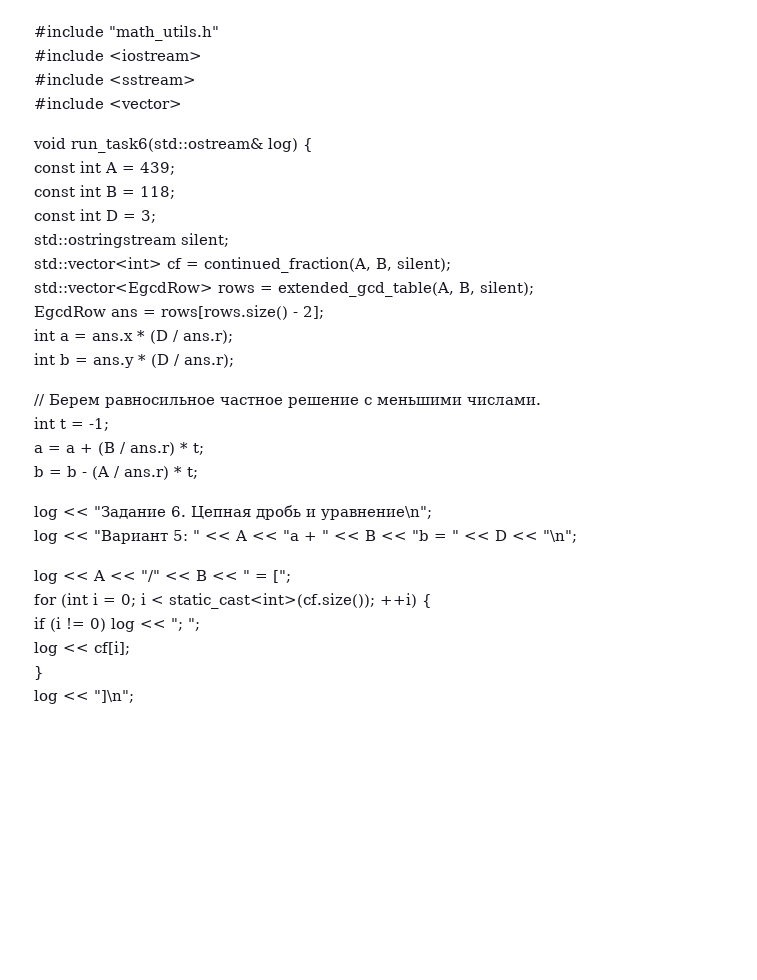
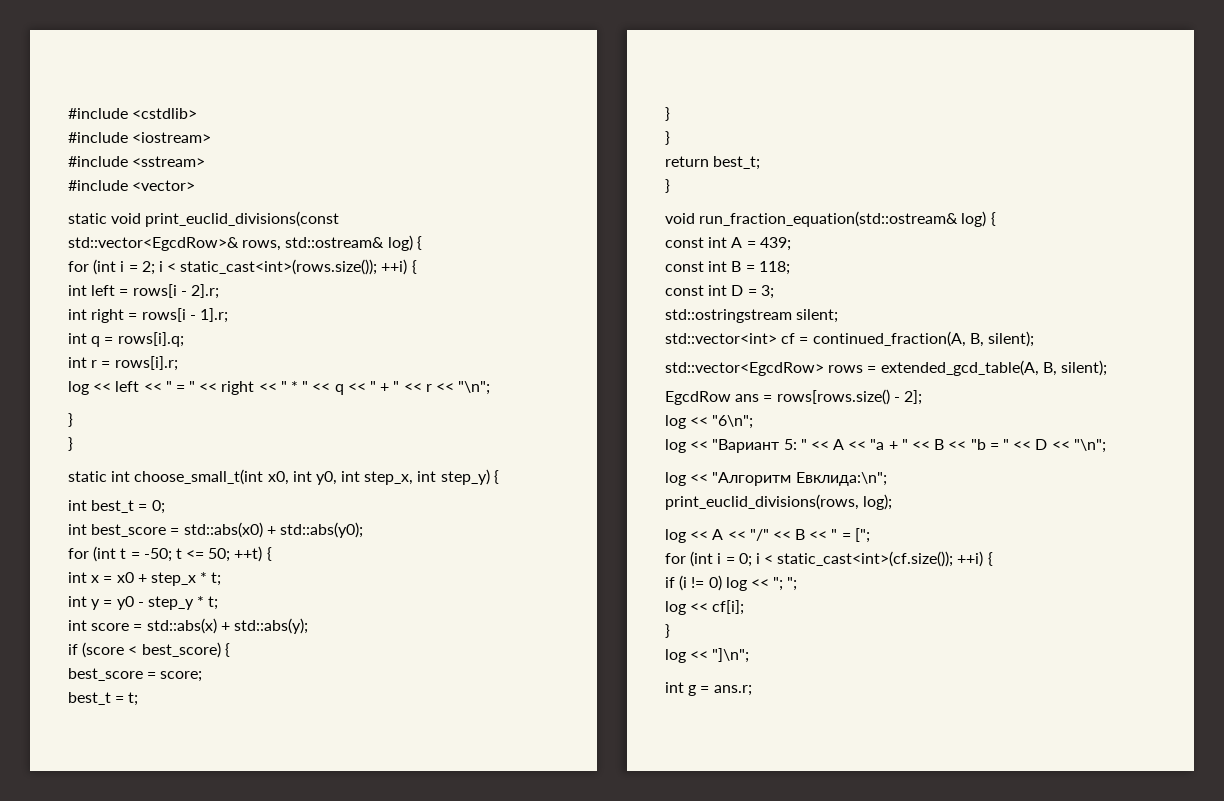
[34,25,219,41] #include "math_utils.h" -> [68,108,198,119] #include <cstdlib>
[33,137,263,153] void run_task6(std::ostream& -> [68,211,340,227] [68,235,422,251] [68,259,417,275] [68,284,219,299] [68,308,228,323] [68,332,184,347] [68,356,178,371] [68,381,491,395] [68,413,73,427] [68,437,73,451] [68,469,499,485] [68,500,165,514] [68,522,363,538] [68,546,272,562] [68,572,222,586] [68,596,219,610] [68,618,308,634] [68,642,230,658] [68,668,203,682] [68,692,139,706] [665,107,670,121] [665,131,670,145] [665,156,761,170] [665,179,670,193] [665,211,959,227] static void print_euclid_divisions(const std::vector<EgcdRow>& rows, std::ostream& log) { // for (int i = 2; i < static_cast<int>(rows.size()); ++i) { // int left = rows[i - 2].r; // int right = rows[i - 1].r; // int q = rows[i].q; // int r = rows[i].r; // log << left << " = " << right << " * " << q << " + " << r << "\n"; // } // } // static int choose_small_t(int x0, int y0, int step_x, int step_y) { // int best_t = 0; // int best_score = std::abs(x0) + std::abs(y0); // for (int t = -50; t <= 50; ++t) { // int x = x0 + step_x * t; // int y = y0 - step_y * t; // int score = std::abs(x) + std::abs(y); // if (score < best_score) { // best_score = score; // best_t = t; // } // } // return best_t; // } // void run_fraction_equation(std::ostream&
[34,329,233,344] [34,353,234,368] [34,394,541,408] [34,417,109,431] [34,442,204,456] [34,466,198,480] [34,505,432,520] int a = ans.x * (D / ans.r); // int b = ans.y * (D / ans.r); // // Берем равносильное частное решение с меньшими числами. // int t = -1; // a = a + (B / ans.r) * t; // b = b - (A / ans.r) * t; // log << "Задание 6. Цепная дробь и уравнение\n"; -> [665,415,754,429] log << "6\n";
(577, 536) none -> [665,472,887,486] [665,494,893,510] // log << "Алгоритм Евклида:\n"; // print_euclid_divisions(rows, log);
(134, 696) none -> [665,682,752,696] // int g = ans.r;

